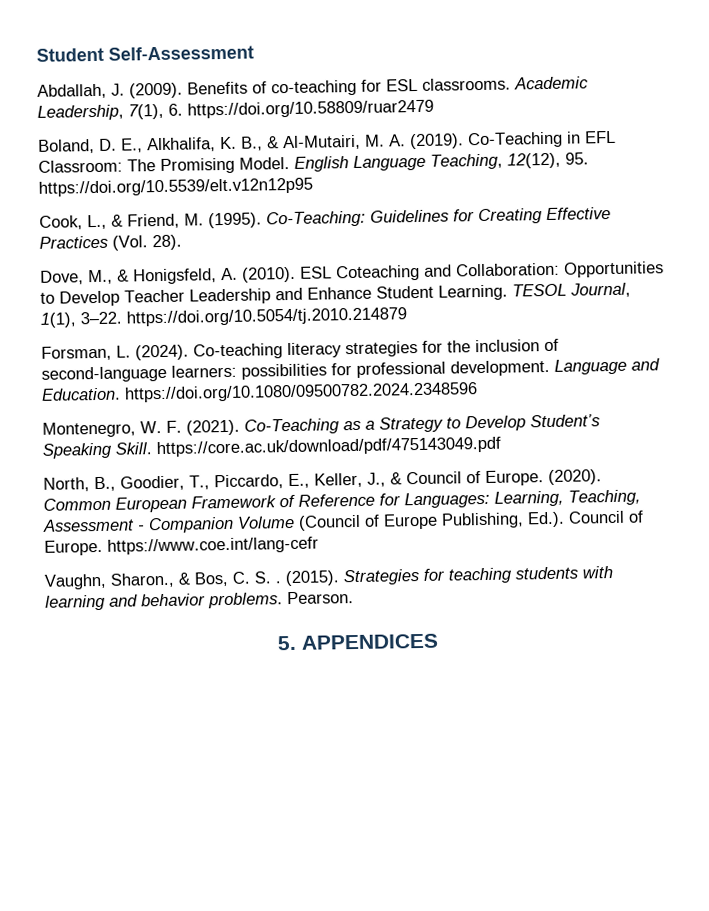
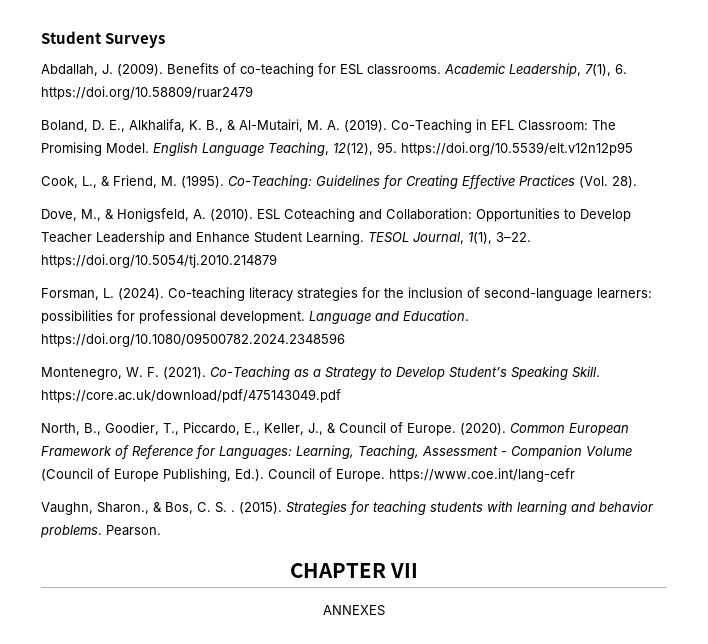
[36,45,254,62] Student Self-Assessment -> [41,31,166,48] Student Surveys
[276,633,438,651] 5. APPENDICES -> [289,563,419,578] [323,605,385,616] CHAPTER VII // ANNEXES

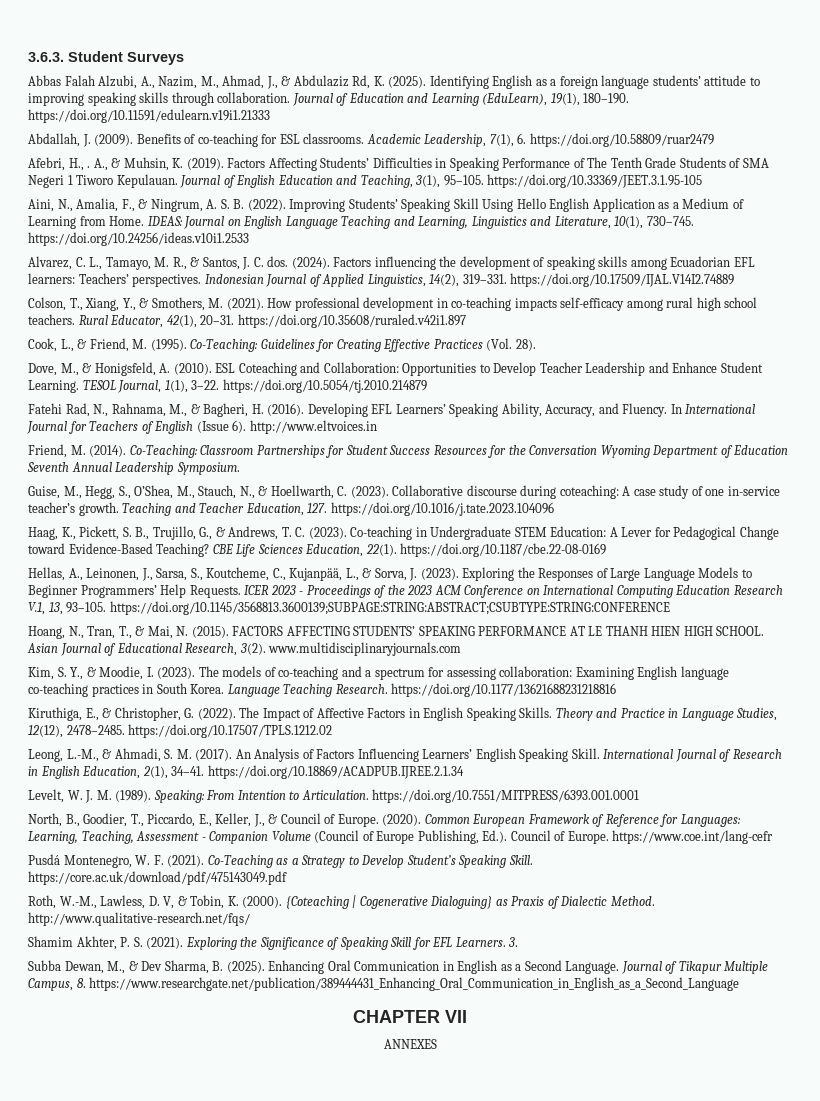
(41, 37) none -> [28,52,64,62] 3.6.3.
(166, 40) none -> [28,75,760,89] [28,92,630,106] [28,109,270,123] // Abbas Falah Alzubi, A., Nazim, M., Ahmad, J., & Abdulaziz Rd, K. (2025). Identifying English as a foreign language students’ attitude to improving speaking skills through collaboration. Journal of Education and Learning (EduLearn), 19(1), 180–190. https://doi.org/10.11591/edulearn.v19i1.21333
[41,119,616,133] [41,142,633,156] Boland, D. E., Alkhalifa, K. B., & Al-Mutairi, M. A. (2019). Co-Teaching in EFL Classroom: The Promising Model. English Language Teaching, 12(12), 95. https://doi.org/10.5539/elt.v12n12p95 -> [28,157,769,171] [28,174,703,188] [28,198,744,212] [28,216,694,229] [28,232,249,246] [28,256,755,270] [28,273,735,287] [28,297,758,311] [28,314,466,328] Afebri, H., . A., & Muhsin, K. (2019). Factors Affecting Students’ Difficulties in Speaking Performance of The Tenth Grade Students of SMA Negeri 1 Tiworo Kepulauan. Journal of English Education and Teaching, 3(1), 95–105. https://doi.org/10.33369/JEET.3.1.95-105 // Aini, N., Amalia, F., & Ningrum, A. S. B. (2022). Improving Students’ Speaking Skill Using Hello English Application as a Medium of Learning from Home. IDEAS: Journal on English Language Teaching and Learning, Linguistics and Literature, 10(1), 730–745. https://doi.org/10.24256/ideas.v10i1.2533 // Alvarez, C. L., Tamayo, M. R., & Santos, J. C. dos. (2024). Factors influencing the development of speaking skills among Ecuadorian EFL learners: Teachers’ perspectives. Indonesian Journal of Applied Linguistics, 14(2), 319–331. https://doi.org/10.17509/IJAL.V14I2.74889 // Colson, T., Xiang, Y., & Smothers, M. (2021). How professional development in co-teaching impacts self-efficacy among rural high school teachers. Rural Educator, 42(1), 20–31. https://doi.org/10.35608/ruraled.v42i1.897
[41,287,652,301] [41,310,469,324] [41,333,345,347] [41,366,600,380] [41,389,341,403] Forsman, L. (2024). Co-teaching literacy strategies for the inclusion of second-language learners: possibilities for professional development. Language and Education. https://doi.org/10.1080/09500782.2024.2348596 // Montenegro, W. F. (2021). Co-Teaching as a Strategy to Develop Student’s Speaking Skill. https://core.ac.uk/download/pdf/475143049.pdf -> [28,403,756,417] [27,420,377,434] [28,444,789,458] [27,462,240,475] [28,485,780,499] [28,502,554,516] [28,526,779,540] [28,543,607,557] [28,567,752,581] [28,584,783,598] [28,601,670,615] [28,626,765,639] [27,642,462,656] [28,666,729,680] [28,683,617,697] [28,707,778,721] [28,724,333,738] [28,748,782,762] [28,765,464,779] [28,789,640,803] Fatehi Rad, N., Rahnama, M., & Bagheri, H. (2016). Developing EFL Learners’ Speaking Ability, Accuracy, and Fluency. In International Journal for Teachers of English (Issue 6). http://www.eltvoices.in // Friend, M. (2014). Co-Teaching: Classroom Partnerships for Student Success Resources for the Conversation Wyoming Department of Education Seventh Annual Leadership Symposium. // Guise, M., Hegg, S., O’Shea, M., Stauch, N., & Hoellwarth, C. (2023). Collaborative discourse during coteaching: A case study of one in-service teacher’s growth. Teaching and Teacher Education, 127. https://doi.org/10.1016/j.tate.2023.104096 // Haag, K., Pickett, S. B., Trujillo, G., & Andrews, T. C. (2023). Co-teaching in Undergraduate STEM Education: A Lever for Pedagogical Change toward Evidence-Based Teaching? CBE Life Sciences Education, 22(1). https://doi.org/10.1187/cbe.22-08-0169 // Hellas, A., Leinonen, J., Sarsa, S., Koutcheme, C., Kujanpää, L., & Sorva, J. (2023). Exploring the Responses of Large Language Models to Beginner Programmers’ Help Requests. ICER 2023 - Proceedings of the 2023 ACM Conference on International Computing Education Research V.1, 13, 93–105. https://doi.org/10.1145/3568813.3600139;SUBPAGE:STRING:ABSTRACT;CSUBTYPE:STRING:CONFERENCE // Hoang, N., Tran, T., & Mai, N. (2015). FACTORS AFFECTING STUDENTS’ SPEAKING PERFORMANCE AT LE THANH HIEN HIGH SCHOOL. Asian Journal of Educational Research, 3(2). www.multidisciplinaryjournals.com // Kim, S. Y., & Moodie, I. (2023). The models of co-teaching and a spectrum for assessing collaboration: Examining English language co-teaching practices in South Korea. Language Teaching Research. https://doi.org/10.1177/13621688231218816 // Kiruthiga, E., & Christopher, G. (2022). The Impact of Affective Factors in English Speaking Skills. Theory and Practice in Language Studies, 12(12), 2478–2485. https://doi.org/10.17507/TPLS.1212.02 // Leong, L.-M., & Ahmadi, S. M. (2017). An Analysis of Factors Influencing Learners’ English Speaking Skill. International Journal of Research in English Education, 2(1), 34–41. https://doi.org/10.18869/ACADPUB.IJREE.2.1.34 // Levelt, W. J. M. (1989). Speaking: From Intention to Articulation. https://doi.org/10.7551/MITPRESS/6393.001.0001
[41,501,654,515] [40,525,161,538] Vaughn, Sharon., & Bos, C. S. . (2015). Strategies for teaching students with learning and behavior problems. Pearson. -> [28,854,533,868] [28,871,287,885] [28,895,655,909] [28,912,250,926] [28,936,519,950] [28,960,769,974] [28,977,740,991] Pusdá Montenegro, W. F. (2021). Co-Teaching as a Strategy to Develop Student’s Speaking Skill. https://core.ac.uk/download/pdf/475143049.pdf // Roth, W.-M., Lawless, D. V, & Tobin, K. (2000). {Coteaching | Cogenerative Dialoguing} as Praxis of Dialectic Method. http://www.qualitative-research.net/fqs/ // Shamim Akhter, P. S. (2021). Exploring the Significance of Speaking Skill for EFL Learners. 3. // Subba Dewan, M., & Dev Sharma, B. (2025). Enhancing Oral Communication in English as a Second Language. Journal of Tikapur Multiple Campus, 8. https://www.researchgate.net/publication/389444431_Enhancing_Oral_Communication_in_English_as_a_Second_Language

